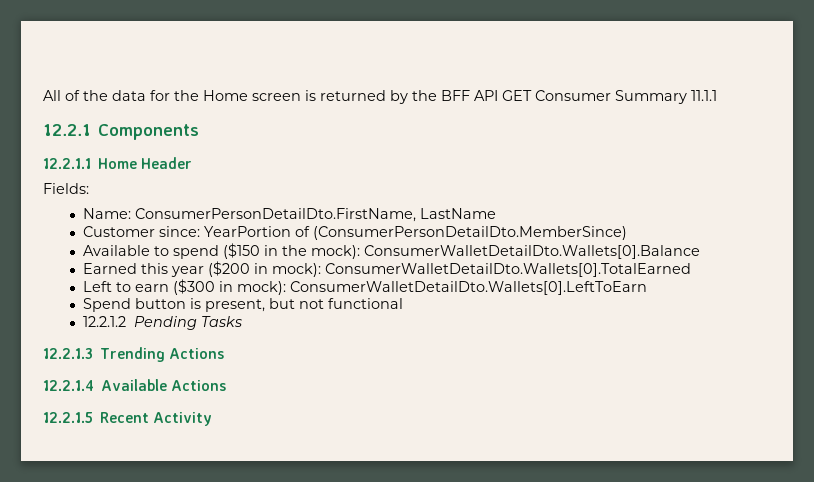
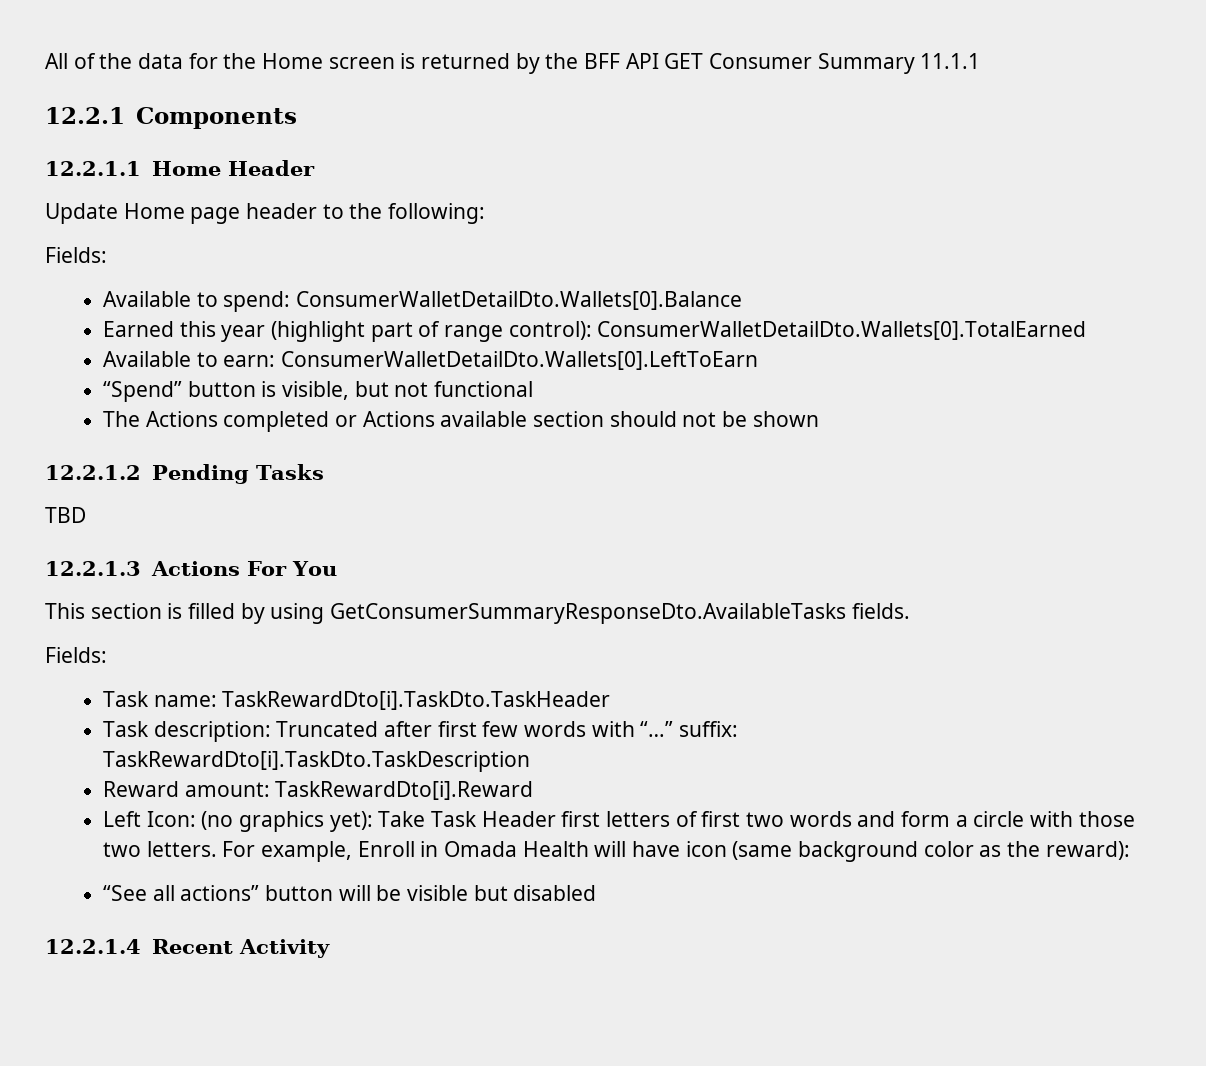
[43,183,89,194] [83,208,497,222] [83,226,628,240] [83,243,701,259] [83,261,692,277] [83,279,287,295] Fields: // Name: ConsumerPersonDetailDto.FirstName, LastName // Customer since: YearPortion of (ConsumerPersonDetailDto.MemberSince) // Available to spend ($150 in the mock): ConsumerWalletDetailDto.Wallets[0].Balance // Earned this year ($200 in mock): ConsumerWalletDetailDto.Wallets[0].TotalEarned // Left to earn ($300 in mock): -> [45,203,486,224] [45,247,107,263] [102,291,742,312] [102,321,1087,342] [102,351,276,367] Update Home page header to the following: // Fields: // Available to spend: ConsumerWalletDetailDto.Wallets[0].Balance // Earned this year (highlight part of range control): ConsumerWalletDetailDto.Wallets[0].TotalEarned // Available to earn:
[83,298,132,312] Spend -> [102,381,182,402] “Spend”
[205,299,266,312] present, -> [281,381,349,400] visible,
[83,316,242,330] [43,347,225,362] [43,379,227,391] [43,412,93,423] 12.2.1.2 Pending Tasks // 12.2.1.3 Trending Actions // 12.2.1.4 Available Actions // 12.2.1.5 -> [102,411,819,432] [45,464,325,484] [45,507,86,523] [45,561,338,576] [45,603,910,624] [45,647,107,663] [102,691,611,710] [102,721,739,742] [102,751,530,772] [102,781,534,800] [102,811,1135,832] [102,841,1130,862] [102,885,597,901] [45,939,141,954] The Actions completed or Actions available section should not be shown // 12.2.1.2 Pending Tasks // TBD // 12.2.1.3 Actions For You // This section is filled by using GetConsumerSummaryResponseDto.AvailableTasks fields. // Fields: // Task name: TaskRewardDto[i].TaskDto.TaskHeader // Task description: Truncated after first few words with “…” suffix: TaskRewardDto[i].TaskDto.TaskDescription // Reward amount: TaskRewardDto[i].Reward // Left Icon: (no graphics yet): Take Task Header first letters of first two words and form a circle with those two letters. For example, Enroll in Omada Health will have icon (same background color as the reward): // “See all actions” button will be visible but disabled // 12.2.1.4

